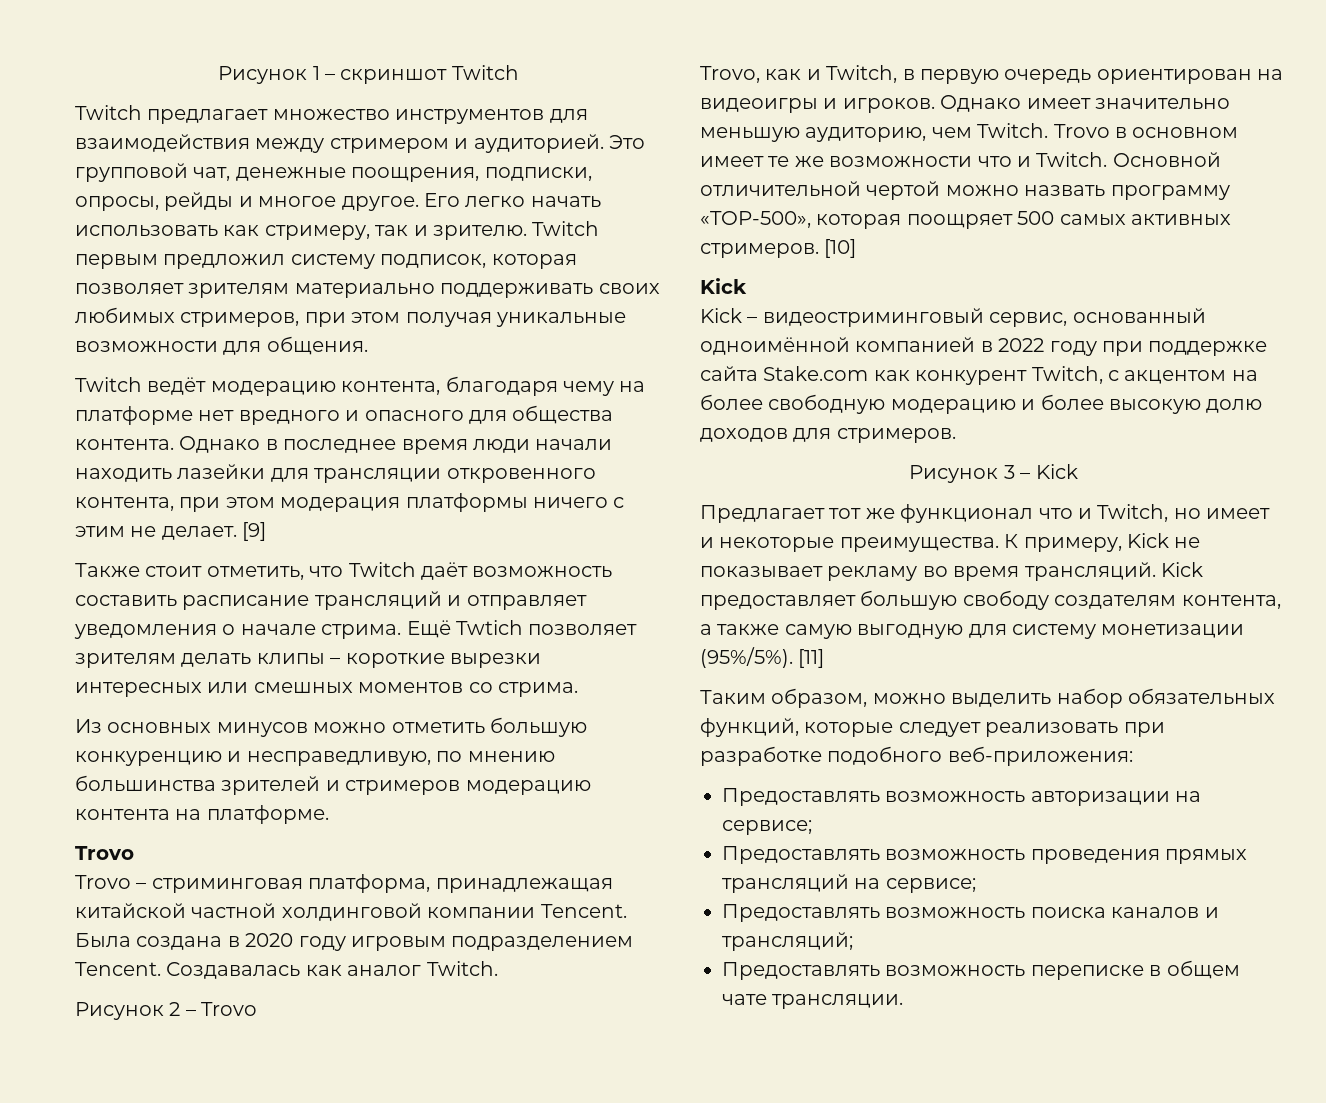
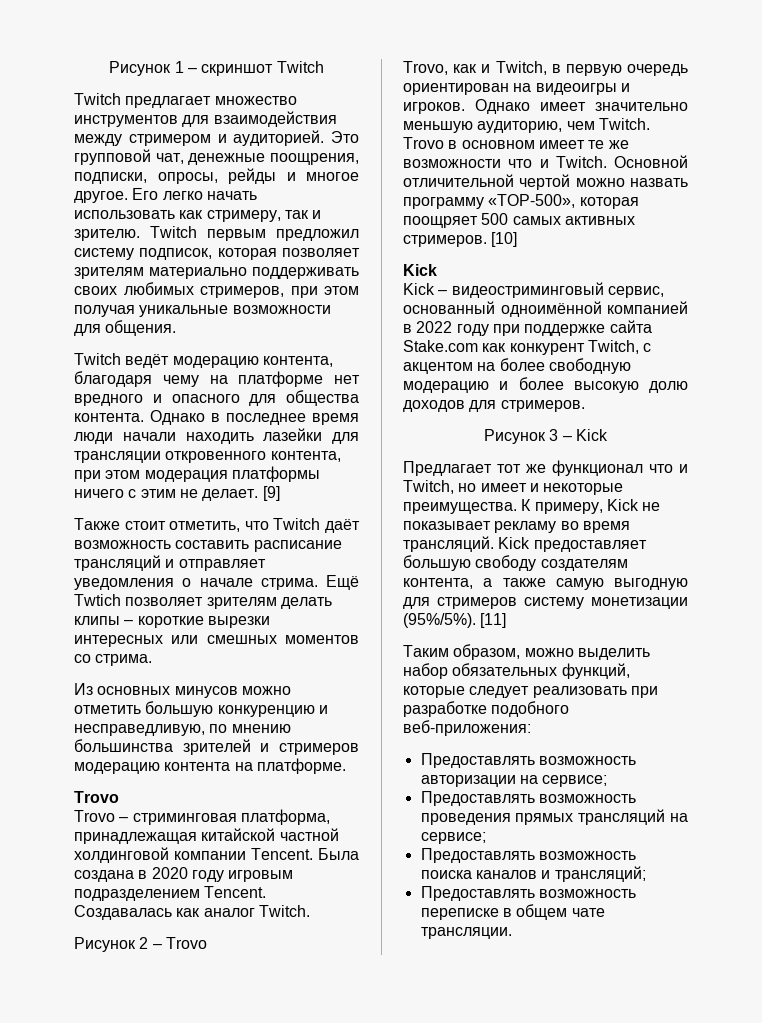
(1007, 631) none -> [437,597,517,609] стримеров

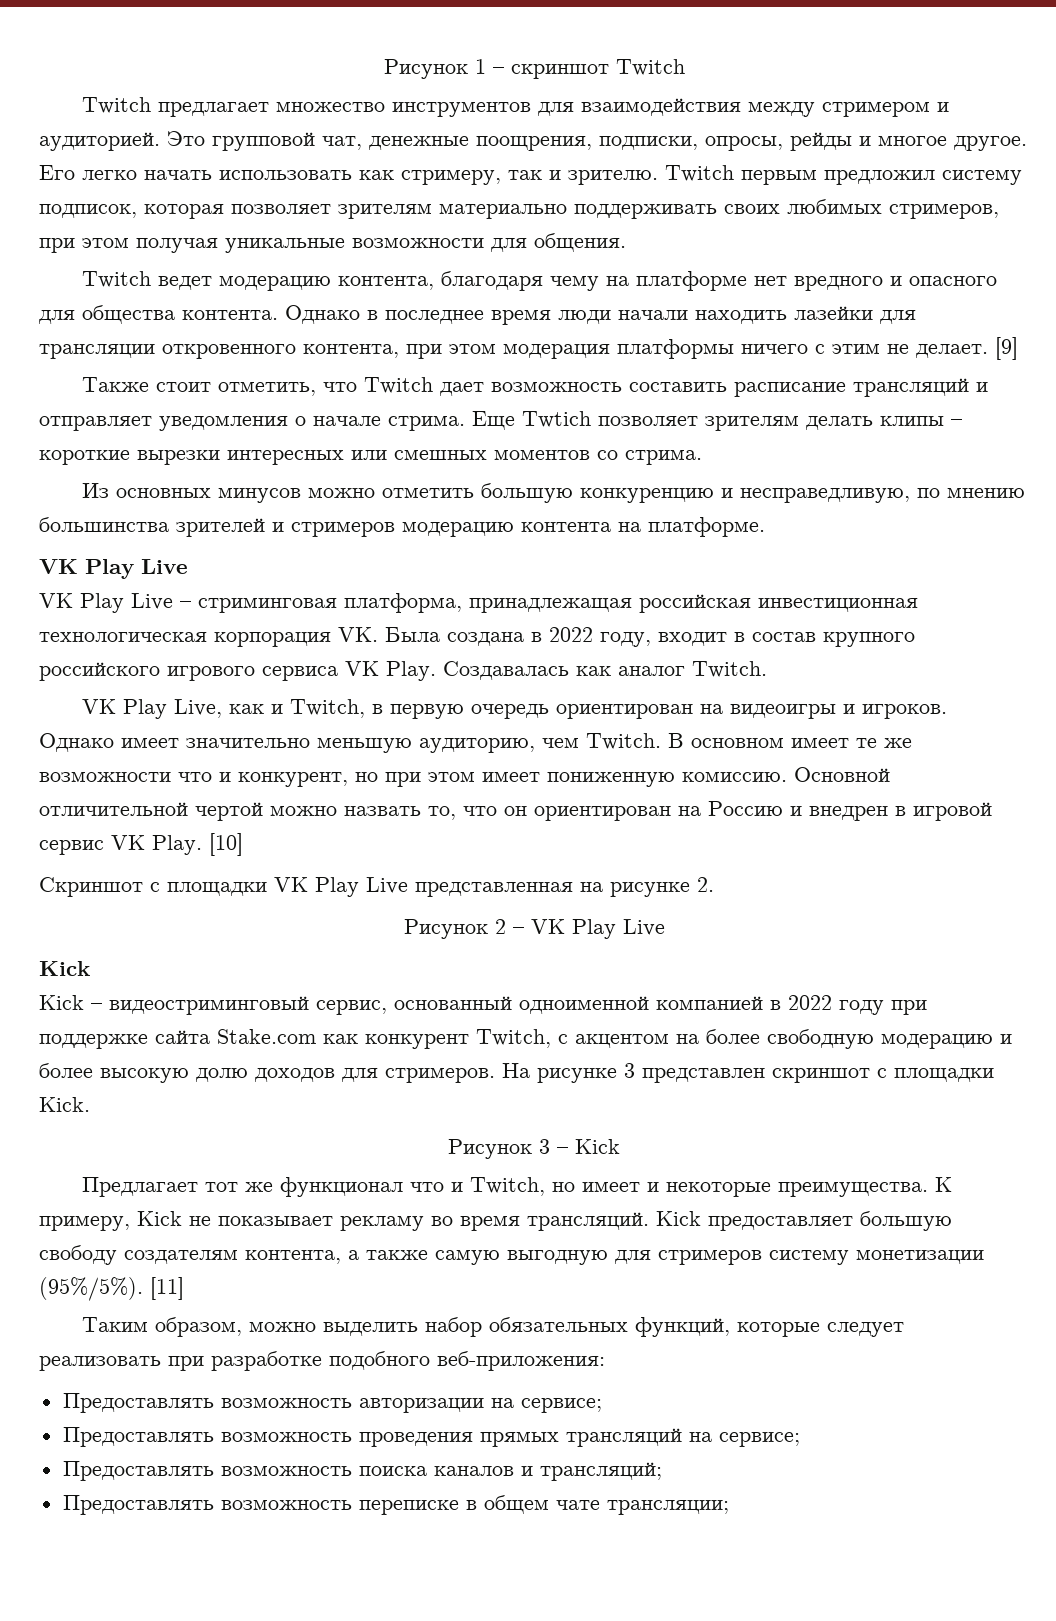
[125,354,170,368] ведёт -> [158,276,213,290] ведет
[325,519,360,533] даёт -> [440,382,485,396] дает
[326,575,359,590] Ещё -> [472,411,515,430] Еще
[74,791,119,803] [74,809,330,825] [74,828,339,844] [74,847,359,863] [74,867,294,882] [74,886,267,901] Trovo // Trovo – стриминговая платформа, принадлежащая китайской частной холдинговой компании Tencent. Была создана в 2020 году игровым подразделением Tencent. -> [39,559,188,579] [39,593,918,613] [39,627,915,647] [39,661,436,681] VK Play Live // VK Play Live – стриминговая платформа, принадлежащая российская инвестиционная технологическая корпорация VK. Была создана в 2022 году, входит в состав крупного российского игрового сервиса VK Play.
[74,937,207,952] [403,61,448,75] Рисунок 2 – Trovo // Trovo, -> [82,699,223,719] VK Play Live,
[403,137,458,149] Trovo в -> [668,733,684,748] В
[555,156,607,168] Twitch. -> [238,772,787,787] конкурент, но при этом имеет пониженную комиссию.
[403,194,639,209] [403,213,635,228] [403,232,518,247] программу «TOP-500», которая поощряет 500 самых активных стримеров. [10] -> [428,801,992,821] [39,833,243,856] [39,877,714,897] [403,919,665,939] то, что он ориентирован на Россию и внедрен в игровой сервис VK Play. [10] // Скриншот с площадки VK Play Live представленная на рисунке 2. // Рисунок 2 – VK Play Live
[500,301,602,317] одноимённой -> [519,996,649,1014] одноименной
(585, 406) none -> [502,1063,994,1083] [39,1097,90,1112] На рисунке 3 представлен скриншот с площадки Kick.
[420,927,512,939] трансляции. -> [606,1500,729,1515] трансляции;

